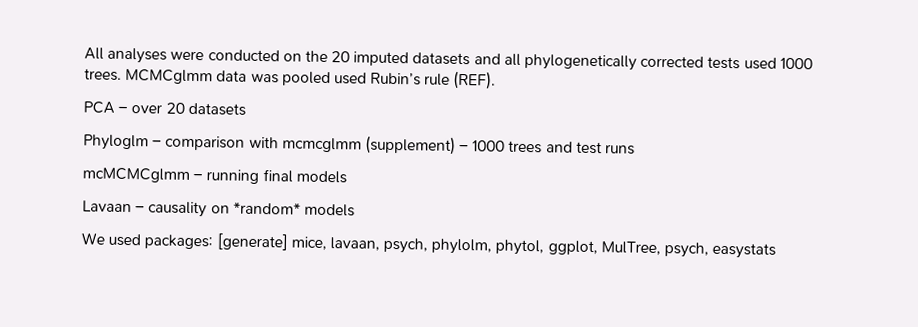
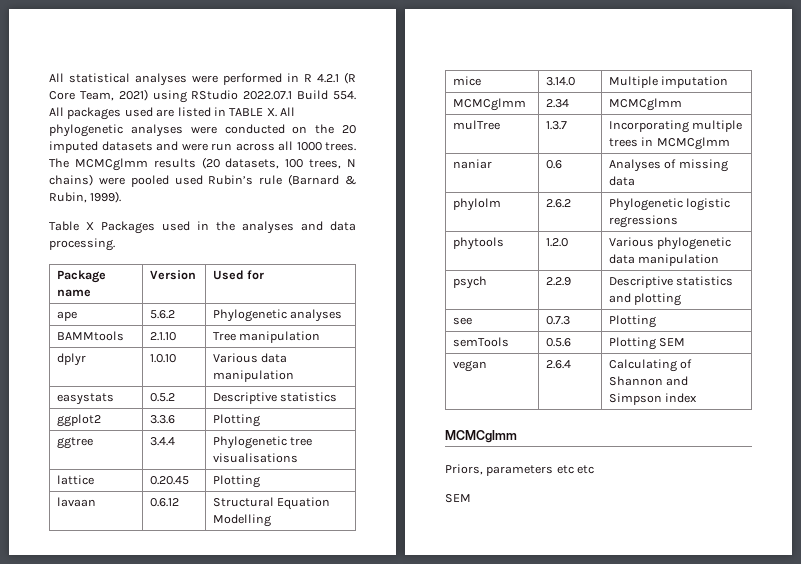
[84,47,104,60] All -> [49,72,356,86] [49,89,356,103] [49,107,295,120] [49,124,123,137] All statistical analyses were performed in R 4.2.1 (R Core Team, 2021) using RStudio 2022.07.1 Build 554. All packages used are listed in TABLE X. All phylogenetic
[503,53,813,71] [84,68,497,90] [83,101,246,116] [83,134,636,155] [82,167,347,185] [82,200,355,218] [81,232,777,259] all phylogenetically corrected tests used 1000 trees. MCMCglmm data was pooled used Rubin’s rule (REF). // PCA – over 20 datasets // Phyloglm – comparison with mcmcglmm (supplement) – 1000 trees and test runs // mcMCMCglmm – running final models // Lavaan – causality on *random* models // We used packages: [generate] mice, lavaan, psych, phylolm, phytol, ggplot, MulTree, psych, easystats -> [181,141,356,151] [49,157,356,171] [49,174,356,187] [49,191,122,203] [49,221,356,234] [49,238,115,251] [56,270,106,283] [56,289,91,297] [149,270,196,280] [212,270,265,280] [56,311,77,321] [149,310,175,319] [212,309,343,322] [56,331,124,341] [149,332,176,341] [212,331,321,343] [56,353,86,366] [149,354,176,363] [212,353,288,363] [212,370,294,382] [56,393,114,405] [149,393,175,402] [212,392,338,404] [56,414,101,427] [149,415,175,424] [212,414,260,427] [56,437,93,449] [149,437,175,446] [212,436,313,449] [212,453,298,463] [56,475,94,485] [149,476,189,485] [212,475,260,488] [56,497,96,507] [149,498,179,507] [212,497,331,510] [212,514,271,527] [452,76,481,86] [545,77,575,86] [608,76,729,88] [452,98,526,111] [545,99,569,108] [608,98,682,111] [452,120,500,130] [545,121,567,130] [608,120,743,133] [608,137,730,150] [452,159,492,169] [545,160,562,169] [608,159,728,172] [608,176,635,186] [452,198,501,211] [545,199,571,208] [608,198,731,211] [608,215,678,228] [452,237,504,250] [545,238,568,247] [608,237,732,250] [608,254,720,266] [452,276,487,289] [545,277,571,286] [608,276,734,288] [608,293,682,306] [452,317,472,325] [545,316,570,325] [608,315,656,328] [452,337,509,347] [545,338,571,347] [608,337,686,350] [452,360,487,372] [545,360,571,369] [608,359,693,372] [608,376,689,386] [608,393,698,405] [445,430,517,443] [445,464,595,476] [445,494,471,503] were run across all 1000 trees. The MCMCglmm results (20 datasets, 100 trees, N chains) were pooled used Rubin’s rule (Barnard & Rubin, 1999). // Table X Packages used in the analyses and data processing. // Package name | Version | Used for // ape | 5.6.2 | Phylogenetic analyses // BAMMtools | 2.1.10 | Tree manipulation // dplyr | 1.0.10 | Various data manipulation // easystats | 0.5.2 | Descriptive statistics // ggplot2 | 3.3.6 | Plotting // ggtree | 3.4.4 | Phylogenetic tree visualisations // lattice | 0.20.45 | Plotting // lavaan | 0.6.12 | Structural Equation Modelling // mice | 3.14.0 | Multiple imputation // MCMCglmm | 2.34 | MCMCglmm // mulTree | 1.3.7 | Incorporating multiple trees in MCMCglmm // naniar | 0.6 | Analyses of missing data // phylolm | 2.6.2 | Phylogenetic logistic regressions // phytools | 1.2.0 | Various phylogenetic data manipulation // psych | 2.2.9 | Descriptive statistics and plotting // see | 0.7.3 | Plotting // semTools | 0.5.6 | Plotting SEM // vegan | 2.6.4 | Calculating of Shannon and Simpson index // MCMCglmm // Priors, parameters etc etc // SEM

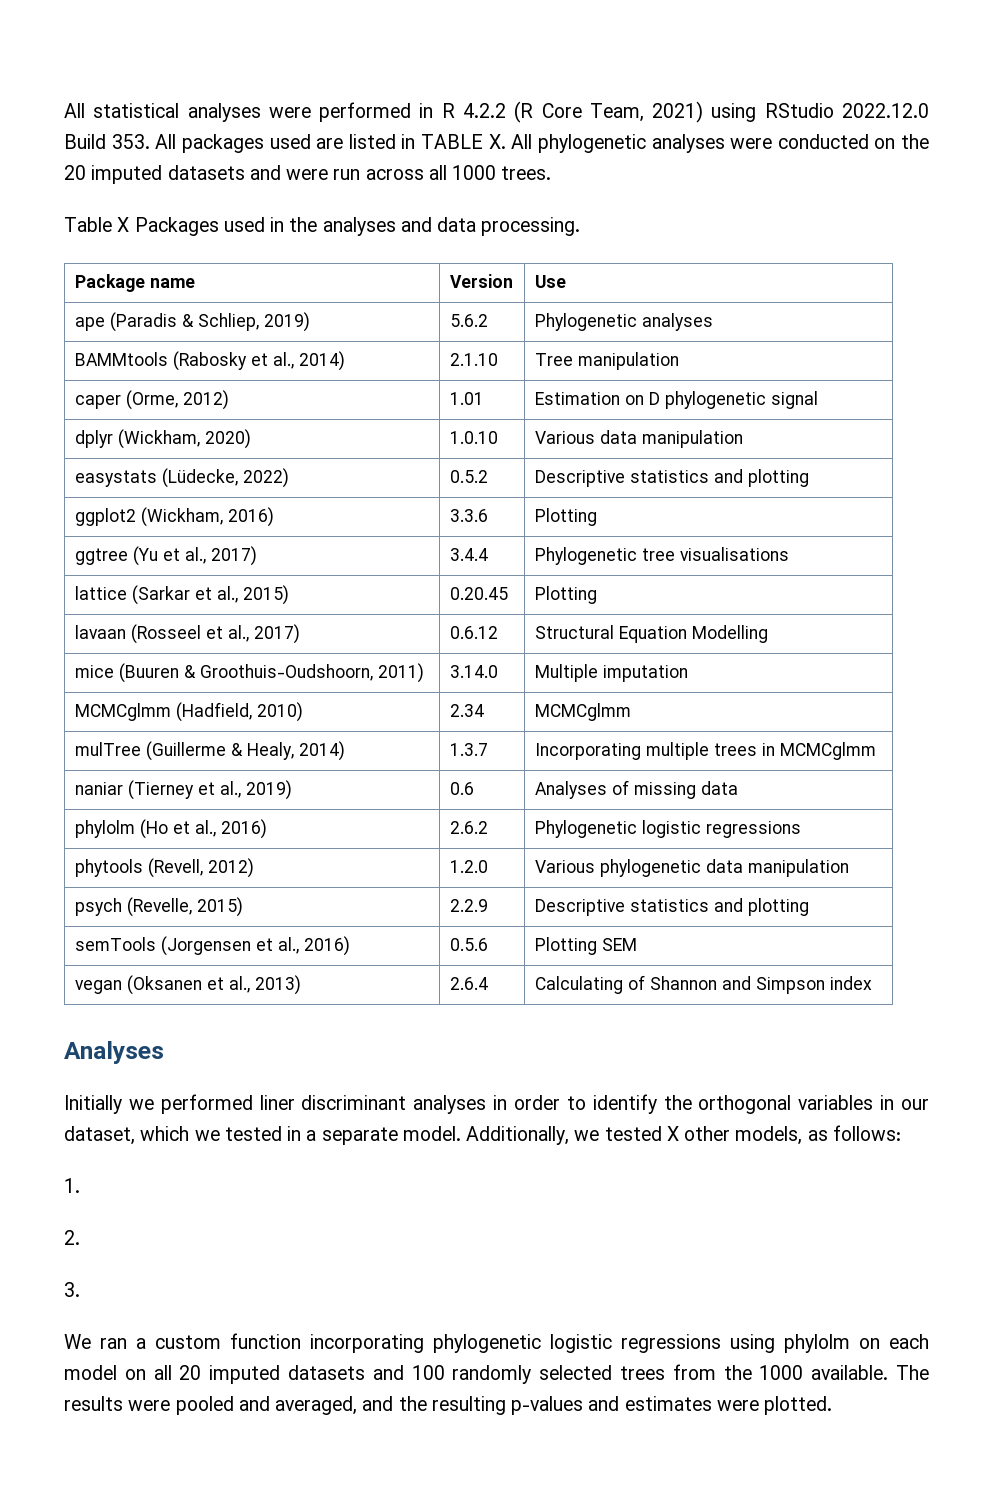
[317,74,339,83] 4.2.1 -> [462,103,506,118] 4.2.2
[243,90,356,100] 2022.07.1 Build 554. -> [842,103,930,118] [64,134,150,149] 2022.12.0 Build 353.
[49,157,356,171] [49,174,356,187] [49,191,122,203] The MCMCglmm results (20 datasets, 100 trees, N chains) were pooled used Rubin’s rule (Barnard & Rubin, 1999). -> (552, 173) none
[212,270,265,280] Used for -> [534,275,566,288] Use
(77, 316) none -> [109,312,310,332] (Paradis & Schliep, 2019)
(124, 336) none -> [172,351,345,371] (Rabosky et al., 2014)
(321, 337) none -> [74,390,229,410] [449,392,484,405] [534,391,818,409] // caper (Orme, 2012) | 1.01 | Estimation on D phylogenetic signal
(86, 359) none -> [117,429,251,449] (Wickham, 2020)
(114, 399) none -> [161,468,289,488] (Lüdecke, 2022)
(338, 397) none -> [713,469,809,487] and plotting
(101, 420) none -> [140,507,274,527] (Wickham, 2016)
(93, 443) none -> [132,546,257,566] (Yu et al., 2017)
(94, 480) none -> [131,585,289,605] (Sarkar et al., 2015)
(96, 502) none -> [130,624,300,644] (Rosseel et al., 2017)
(481, 81) none -> [118,663,424,683] (Buuren & Groothuis-Oudshoorn, 2011)
(526, 104) none -> [175,702,303,722] (Hadfield, 2010)
(500, 125) none -> [145,741,345,761] (Guillerme & Healy, 2014)
(492, 164) none -> [127,780,292,800] (Tierney et al., 2019)
(501, 204) none -> [139,819,267,839] (Ho et al., 2016)
(504, 243) none -> [147,858,254,878] (Revell, 2012)
(487, 282) none -> [126,897,243,917] (Revelle, 2015)
[452,317,472,325] [545,316,570,325] [608,315,656,328] [452,337,509,347] see | 0.7.3 | Plotting // semTools -> [74,936,350,956] semTools (Jorgensen et al., 2016)
(487, 366) none -> [126,975,301,995] (Oksanen et al., 2013)
[445,430,517,443] [445,464,595,476] [445,494,471,503] MCMCglmm // Priors, parameters etc etc // SEM -> [64,1041,164,1064] [64,1094,930,1114] [64,1125,901,1145] [64,1178,80,1193] [64,1230,80,1245] [64,1282,80,1297] [64,1333,929,1353] [64,1364,929,1384] [64,1396,833,1415] Analyses // Initially we performed liner discriminant analyses in order to identify the orthogonal variables in our dataset, which we tested in a separate model. Additionally, we tested X other models, as follows: // 1. // 2. // 3. // We ran a custom function incorporating phylogenetic logistic regressions using phylolm on each model on all 20 imputed datasets and 100 randomly selected trees from the 1000 available. The results were pooled and averaged, and the resulting p-values and estimates were plotted.

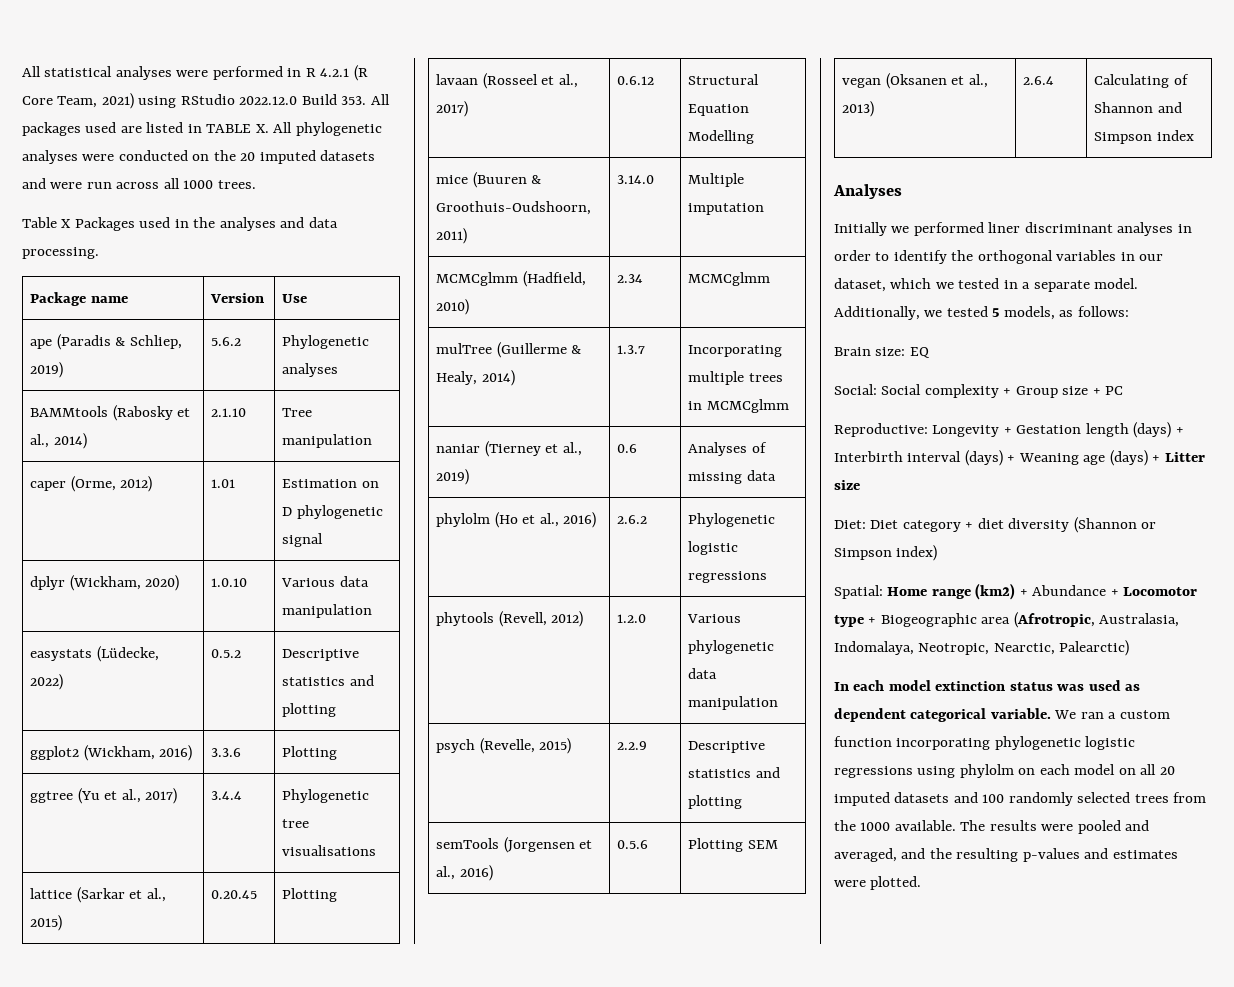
[462,103,506,118] 4.2.2 -> [320,68,350,77] 4.2.1
[666,1126,731,1141] X other -> [992,308,1000,317] 5
[64,1178,80,1193] [64,1230,80,1245] [64,1282,80,1297] 1. // 2. // 3. // -> [834,347,930,358] [834,384,1124,398] [834,422,1184,438] [834,450,1205,466] [834,480,860,490] [834,517,1157,533] [834,545,938,561] [834,583,1198,600] [834,612,1180,628] [834,640,1130,656] [834,680,1141,691] [834,708,1051,722] Brain size: EQ // Social: Social complexity + Group size + PC // Reproductive: Longevity + Gestation length (days) + Interbirth interval (days) + Weaning age (days) + Litter size // Diet: Diet category + diet diversity (Shannon or Simpson index) // Spatial: Home range (km2) + Abundance + Locomotor type + Biogeographic area (Afrotropic, Australasia, Indomalaya, Neotropic, Nearctic, Palearctic) // In each model extinction status was used as dependent categorical variable.

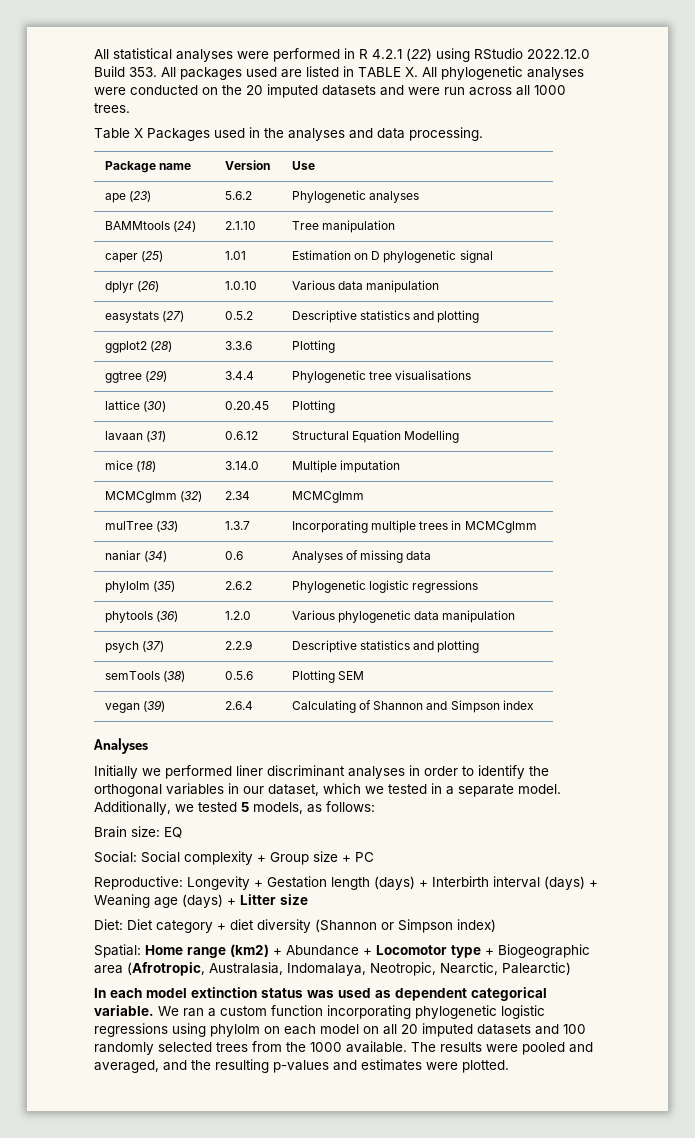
[353,65,368,81] [22,93,134,109] (R Core Team, 2021) -> [406,48,432,61] (22)
[56,334,182,350] [30,362,64,378] (Paradis & Schliep, 2019) -> [128,191,151,202] (23)
[112,405,191,421] [30,433,87,449] (Rabosky et al., 2014) -> [172,221,196,232] (24)
[70,476,153,492] (Orme, 2012) -> [140,251,163,262] (25)
[69,575,180,591] (Wickham, 2020) -> [136,281,159,292] (26)
[96,646,159,662] [30,674,64,690] (Lüdecke, 2022) -> [161,311,184,322] (27)
[83,745,193,761] (Wickham, 2016) -> [149,341,172,352] (28)
[77,788,178,804] (Yu et al., 2017) -> [144,370,167,382] (29)
[76,887,166,903] [30,915,63,931] (Sarkar et al., 2015) -> [142,401,166,412] (30)
[482,73,578,89] [436,101,469,117] (Rosseel et al., 2017) -> [145,431,166,442] (31)
[472,172,542,188] [436,201,592,215] [436,228,468,244] (Buuren & Groothuis-Oudshoorn, 2011) -> [135,461,156,472] (18)
[522,271,586,287] [436,299,470,315] (Hadfield, 2010) -> [179,491,202,502] (32)
[496,342,582,358] [436,370,515,386] (Guillerme & Healy, 2014) -> [155,521,178,532] (33)
[484,441,582,457] [436,469,470,485] (Tierney et al., 2019) -> [143,551,167,562] (34)
[494,512,597,528] (Ho et al., 2016) -> [152,581,175,592] (35)
[498,611,584,627] (Revell, 2012) -> [155,611,178,622] (36)
[479,738,572,754] (Revelle, 2015) -> [141,641,164,652] (37)
[503,837,593,853] [436,865,493,881] (Jorgensen et al., 2016) -> [162,671,185,682] (38)
[885,73,988,89] [842,101,875,117] (Oksanen et al., 2013) -> [142,700,165,712] (39)

